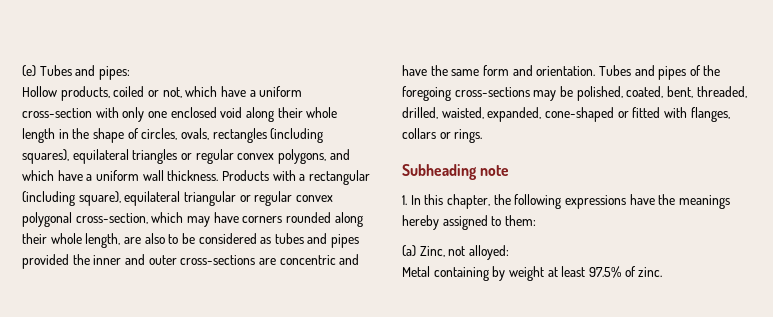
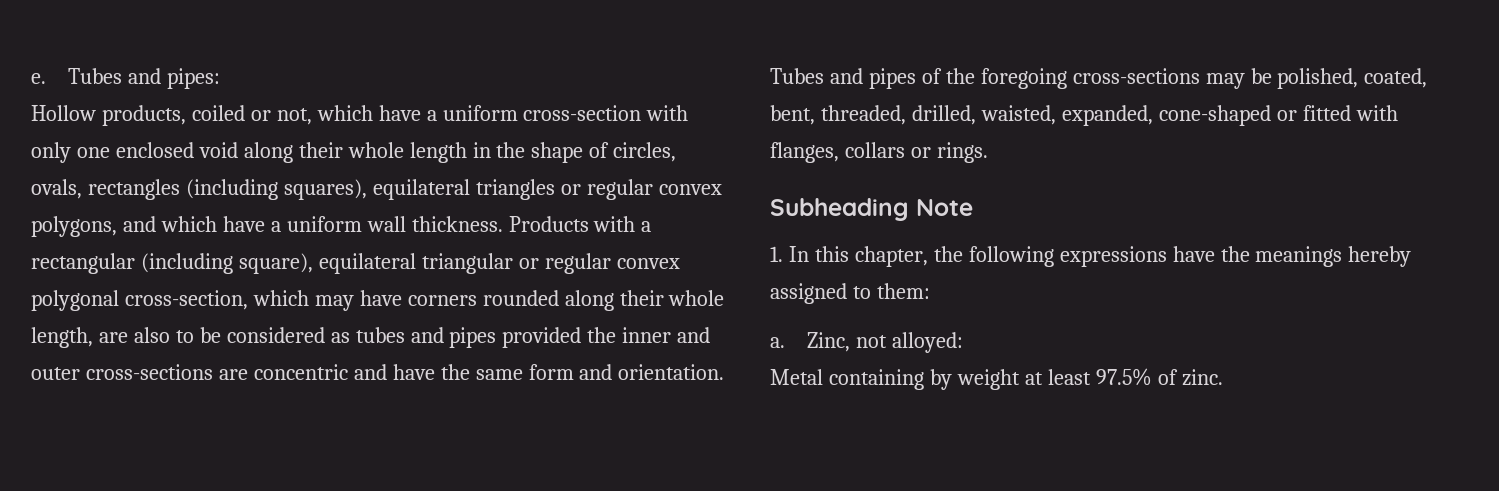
[22,65,36,77] (e) -> [31,73,46,84] e.
[480,165,510,176] note -> [916,199,973,216] Note
[402,245,416,257] (a) -> [770,337,785,348] a.

